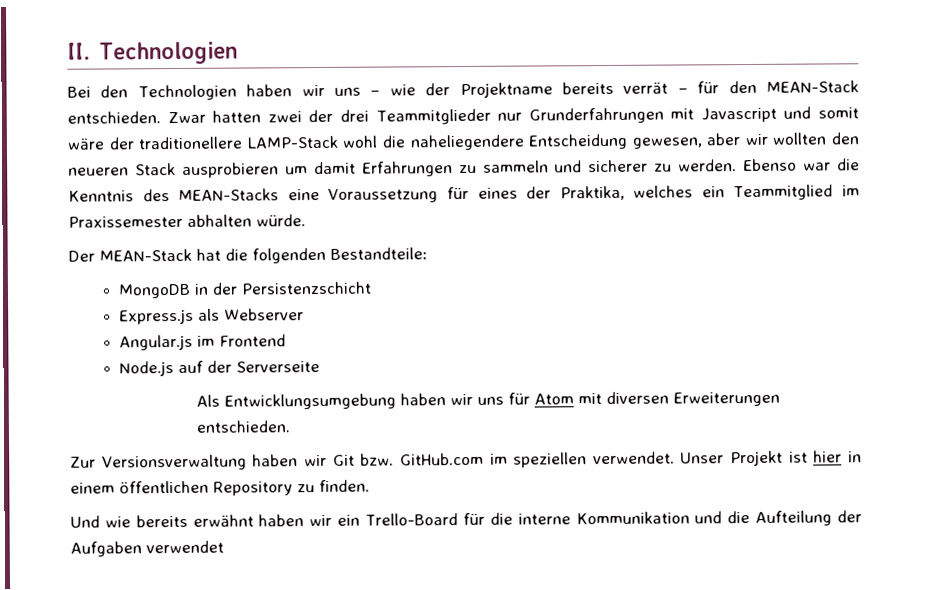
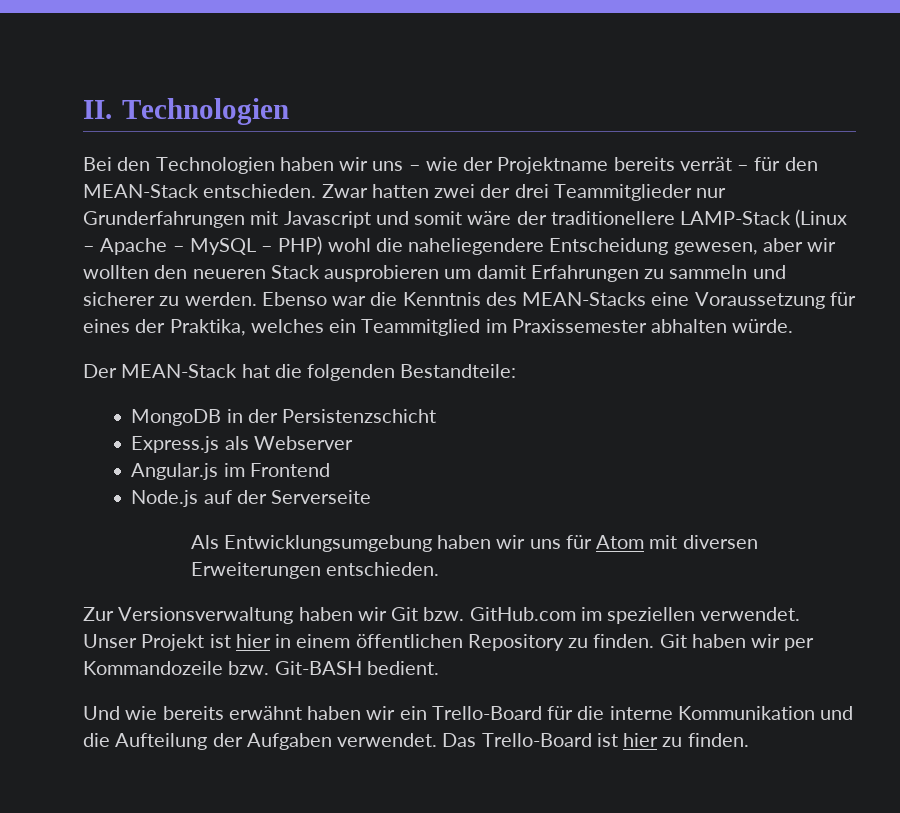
(338, 142) none -> [795,209,848,228] [83,236,323,255] (Linux – Apache – MySQL – PHP)
(370, 486) none -> [659,634,815,651] [83,661,439,675] Git haben wir per Kommandozeile bzw. Git-BASH bedient.
[146,540,224,554] verwendet -> [337,733,749,747] verwendet. Das Trello-Board ist hier zu finden.

